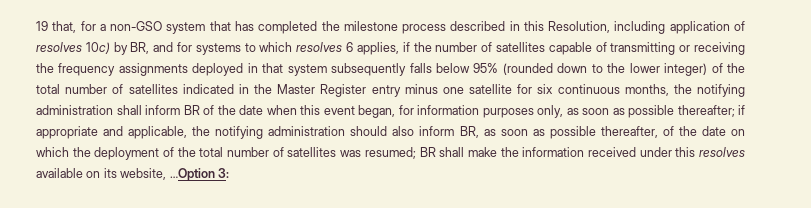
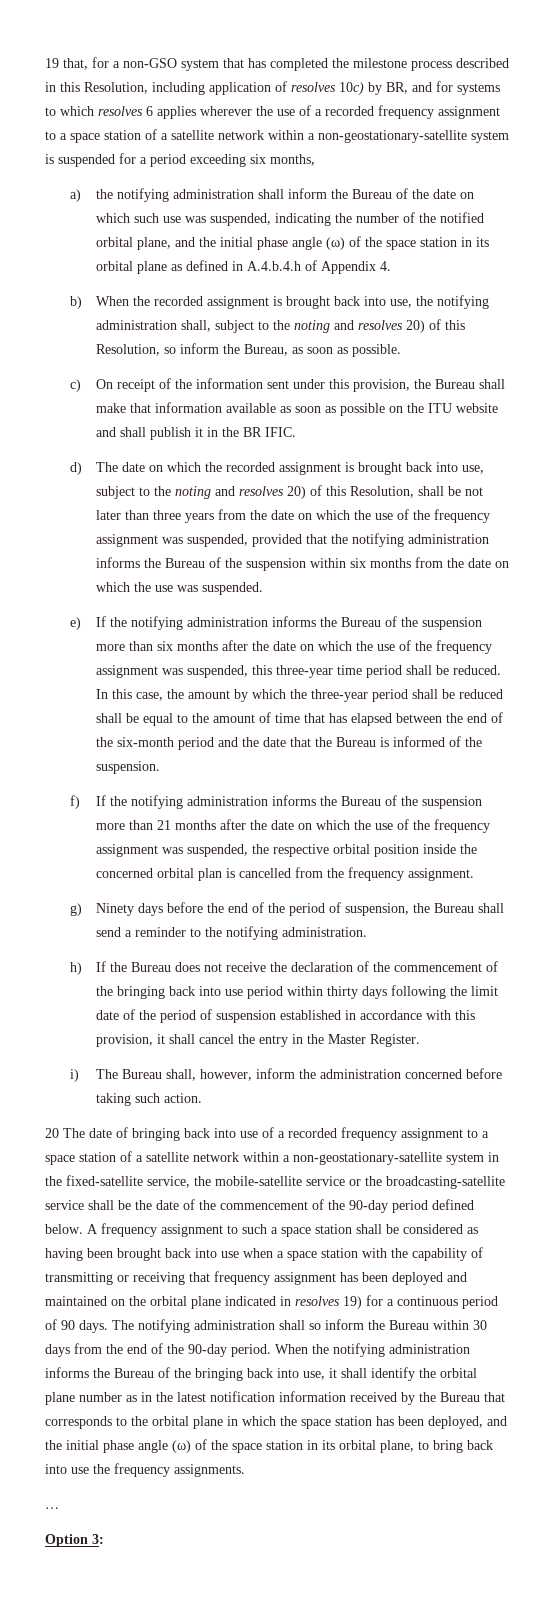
[356,42,745,55] [36,63,746,76] [36,84,620,97] applies, if the number of satellites capable of transmitting or receiving the frequency assignments deployed in that system subsequently falls below 95% (rounded down to the lower integer) of the total number of satellites indicated in the Master Register entry minus one satellite for six continuous -> [157,105,500,119] [45,129,509,143] [45,153,266,167] applies wherever the use of a recorded frequency assignment to a space station of a satellite network within a non-geostationary-satellite system is suspended for a period exceeding six
(669, 90) none -> [70,189,82,202] // a)
[183,105,745,118] [36,126,658,139] BR of the date when this event began, for information purposes only, as soon as possible thereafter; if appropriate and applicable, the notifying administration should also inform BR, as soon as possible thereafter, -> [330,189,392,199] the Bureau
[72,147,745,160] [36,168,215,181] the deployment of the total number of satellites was resumed; BR shall make the information received under this resolves available on its website, …Option -> [133,212,484,226] [95,236,489,250] [95,260,391,274] [70,295,489,309] [95,319,465,333] [95,343,401,357] [70,378,505,392] [95,402,498,416] [95,427,296,440] [70,462,484,475] [95,485,483,499] [95,509,490,523] [95,533,489,547] [95,557,509,571] [95,582,263,595] [70,616,482,630] [95,640,492,654] [95,665,501,678] [95,689,503,702] [95,712,503,726] [95,736,482,750] [95,761,160,774] [70,795,482,809] [95,819,490,833] [95,844,477,857] [95,867,474,881] [70,902,504,916] [95,926,367,940] [70,961,498,975] [95,985,498,999] [95,1009,475,1023] [95,1034,420,1047] [70,1068,502,1082] [95,1093,202,1106] [45,1127,489,1141] [45,1151,499,1165] [45,1175,505,1189] [45,1199,474,1213] [45,1223,478,1237] [45,1247,483,1261] [45,1271,467,1285] [45,1295,498,1309] [45,1319,487,1333] [45,1343,470,1357] [45,1367,477,1381] [45,1391,505,1405] [45,1416,507,1429] [45,1439,493,1453] [45,1463,245,1477] [45,1507,59,1509] [45,1534,88,1547] such use was suspended, indicating the number of the notified orbital plane, and the initial phase angle (ω) of the space station in its orbital plane as defined in A.4.b.4.h of Appendix 4. // b) When the recorded assignment is brought back into use, the notifying administration shall, subject to the noting and resolves 20) of this Resolution, so inform the Bureau, as soon as possible. // c) On receipt of the information sent under this provision, the Bureau shall make that information available as soon as possible on the ITU website and shall publish it in the BR IFIC. // d) The date on which the recorded assignment is brought back into use, subject to the noting and resolves 20) of this Resolution, shall be not later than three years from the date on which the use of the frequency assignment was suspended, provided that the notifying administration informs the Bureau of the suspension within six months from the date on which the use was suspended. // e) If the notifying administration informs the Bureau of the suspension more than six months after the date on which the use of the frequency assignment was suspended, this three-year time period shall be reduced. In this case, the amount by which the three-year period shall be reduced shall be equal to the amount of time that has elapsed between the end of the six-month period and the date that the Bureau is informed of the suspension. // f) If the notifying administration informs the Bureau of the suspension more than 21 months after the date on which the use of the frequency assignment was suspended, the respective orbital position inside the concerned orbital plan is cancelled from the frequency assignment. // g) Ninety days before the end of the period of suspension, the Bureau shall send a reminder to the notifying administration. // h) If the Bureau does not receive the declaration of the commencement of the bringing back into use period within thirty days following the limit date of the period of suspension established in accordance with this provision, it shall cancel the entry in the Master Register. // i) The Bureau shall, however, inform the administration concerned before taking such action. // 20 The date of bringing back into use of a recorded frequency assignment to a space station of a satellite network within a non-geostationary-satellite system in the fixed-satellite service, the mobile-satellite service or the broadcasting-satellite service shall be the date of the commencement of the 90-day period defined below. A frequency assignment to such a space station shall be considered as having been brought back into use when a space station with the capability of transmitting or receiving that frequency assignment has been deployed and maintained on the orbital plane indicated in resolves 19) for a continuous period of 90 days. The notifying administration shall so inform the Bureau within 30 days from the end of the 90-day period. When the notifying administration informs the Bureau of the bringing back into use, it shall identify the orbital plane number as in the latest notification information received by the Bureau that corresponds to the orbital plane in which the space station has been deployed, and the initial phase angle (ω) of the space station in its orbital plane, to bring back into use the frequency assignments. // … // Option

